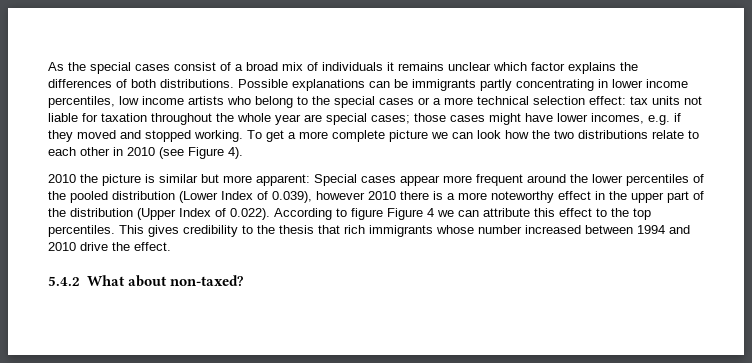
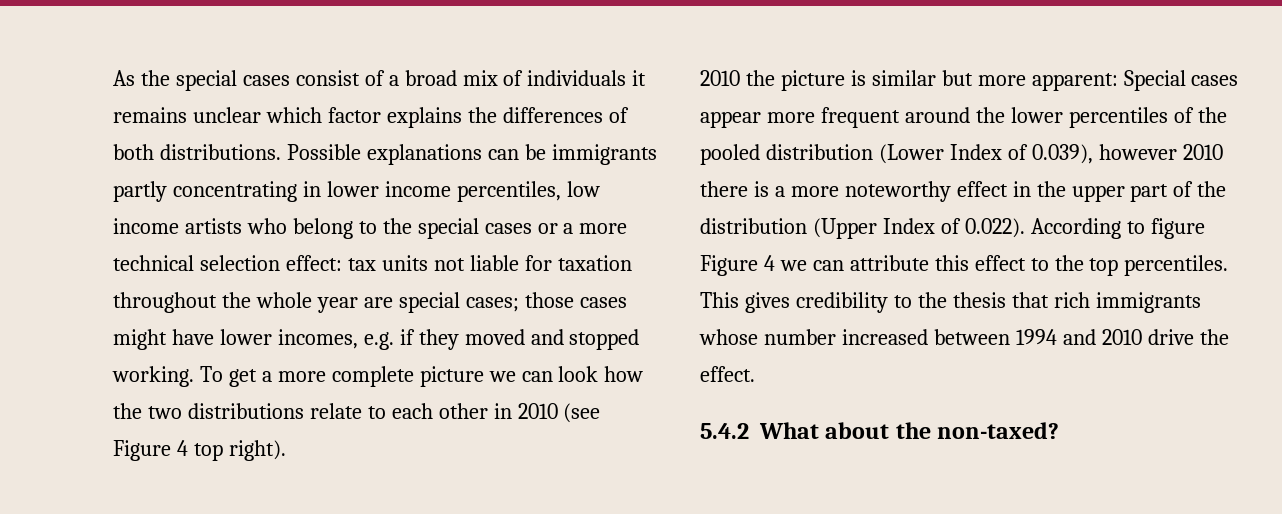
[228,147,243,159] 4). -> [176,440,286,461] 4 top right).
(167, 281) none -> [895,422,931,439] the

